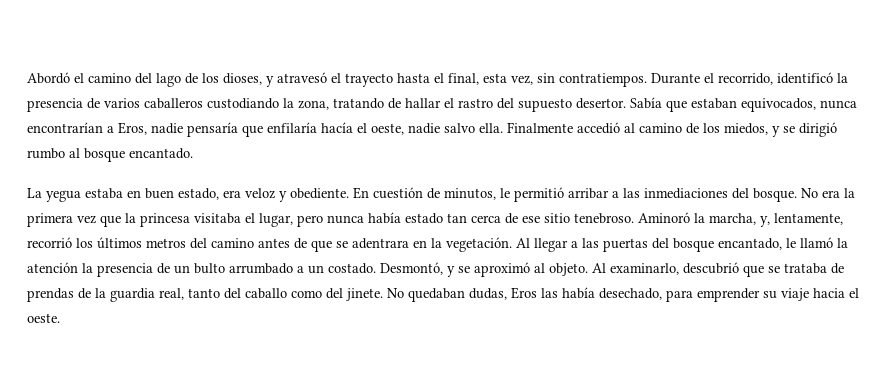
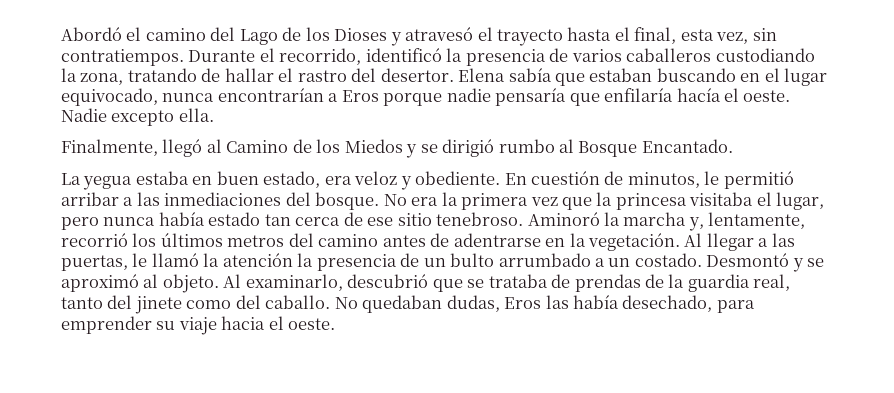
[156,73,262,87] lago de los dioses, -> [239,27,388,45] Lago de los Dioses
[518,97,816,112] supuesto desertor. Sabía que estaban equivocados, -> [380,68,828,86] [61,88,158,106] desertor. Elena sabía que estaban buscando en el lugar equivocado,
[118,122,147,135] Eros, -> [341,90,443,106] Eros porque
[371,122,768,135] oeste, nadie salvo ella. Finalmente accedió al camino de los miedos, -> [743,90,791,102] [61,108,214,126] [61,139,403,157] oeste. Nadie excepto ella. // Finalmente, llegó al Camino de los Miedos
[84,148,193,162] bosque encantado. -> [578,139,733,157] Bosque Encantado.
[709,213,756,225] marcha, -> [623,212,687,226] marcha
[311,238,409,252] que se adentrara -> [453,233,541,247] adentrarse
[603,238,782,252] puertas del bosque encantado, -> [61,255,128,271] puertas,
[380,262,443,275] Desmontó, -> [706,253,790,267] Desmontó
[245,288,287,299] caballo -> [134,296,182,314] jinete
[346,288,383,301] jinete. -> [265,295,331,309] caballo.

